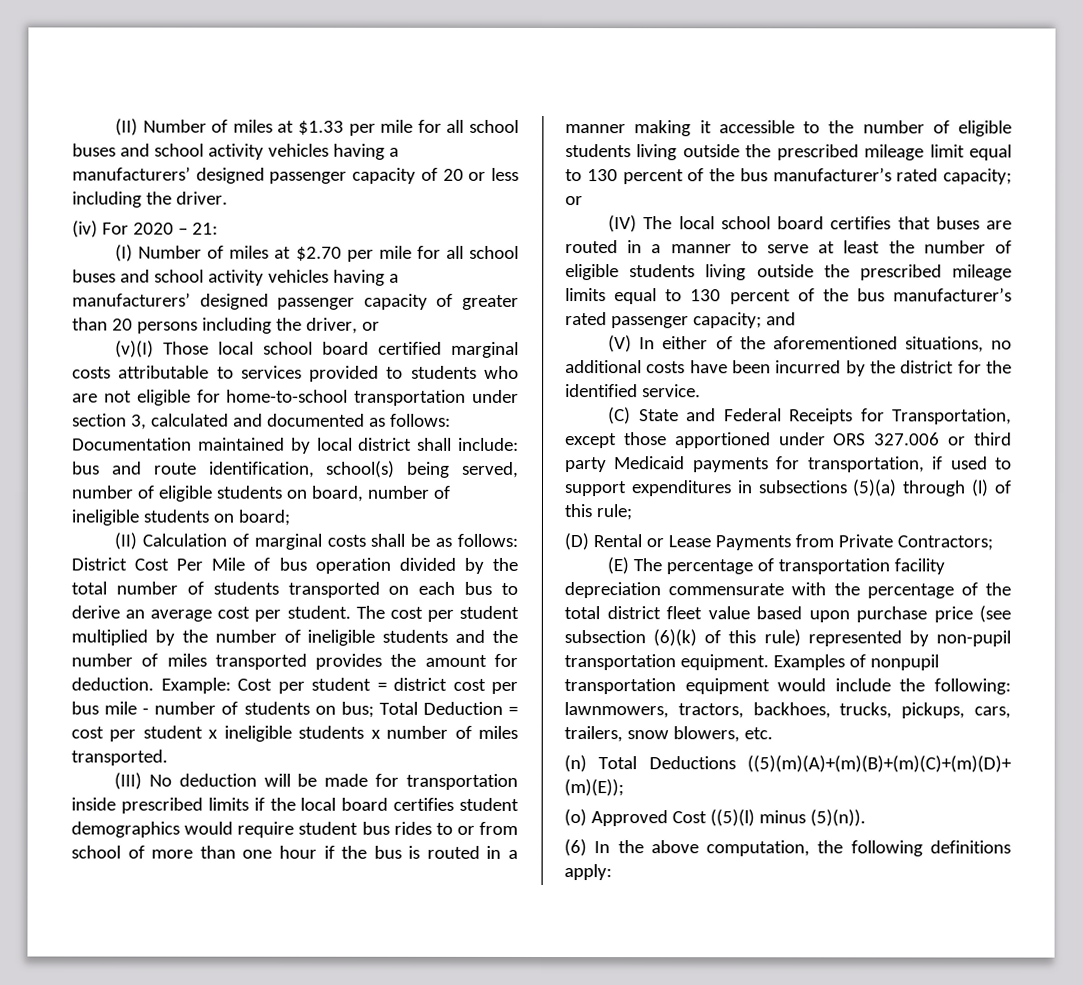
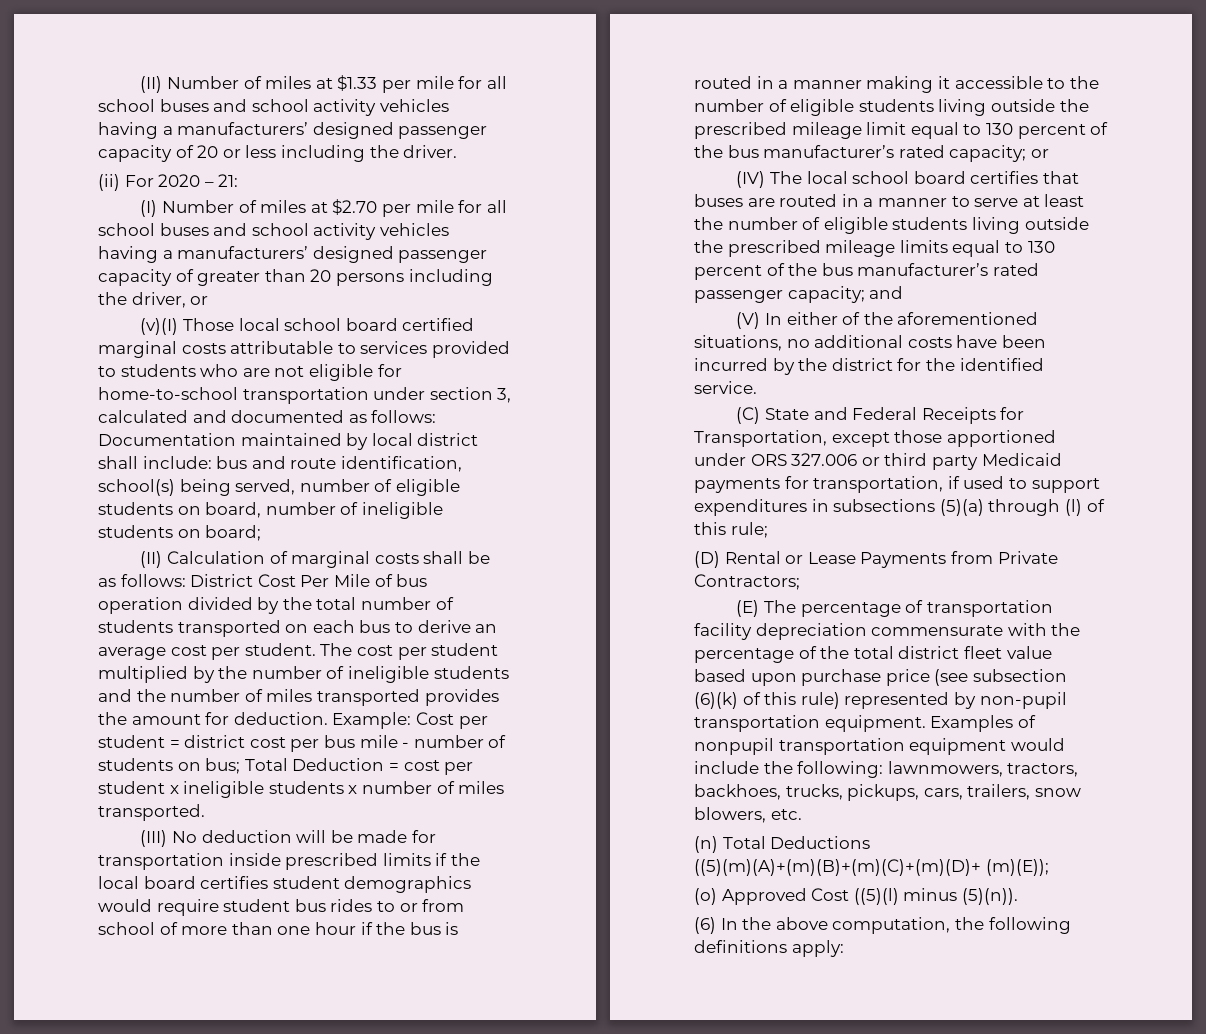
[72,220,98,238] (iv) -> [98,174,120,191] (ii)

